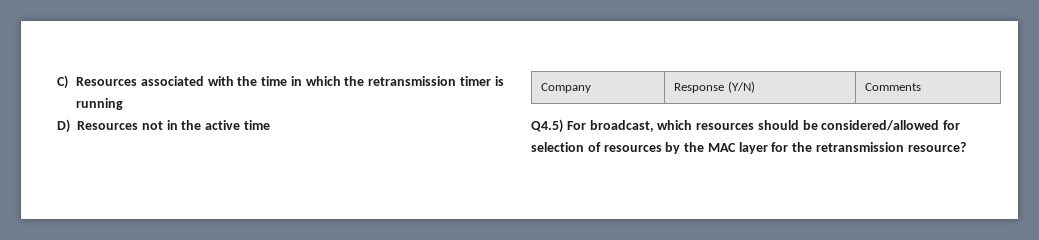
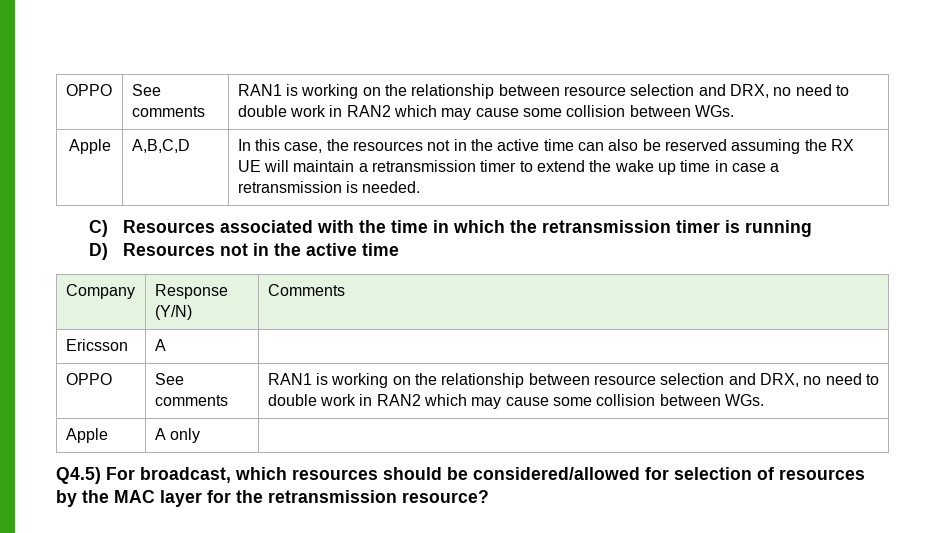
(56, 82) none -> [65,84,112,96] [131,84,161,96] [131,106,205,117] [237,84,849,99] [237,105,734,120] [68,139,111,154] [131,139,190,153] [237,139,854,154] [237,160,780,175] [237,181,421,193] OPPO | See comments | RAN1 is working on the relationship between resource selection and DRX, no need to double work in RAN2 which may cause some collision between WGs. // Apple | A,B,C,D | In this case, the resources not in the active time can also be reserved assuming the RX UE will maintain a retransmission timer to extend the wake up time in case a retransmission is needed. //
(922, 87) none -> [65,339,128,351] [154,339,166,351] [65,373,112,385] [154,373,184,385] [154,395,228,406] [267,373,879,388] [267,394,764,409] [65,428,108,443] [154,428,201,443] // Ericsson | A | // OPPO | See comments | RAN1 is working on the relationship between resource selection and DRX, no need to double work in RAN2 which may cause some collision between WGs. // Apple | A only |

